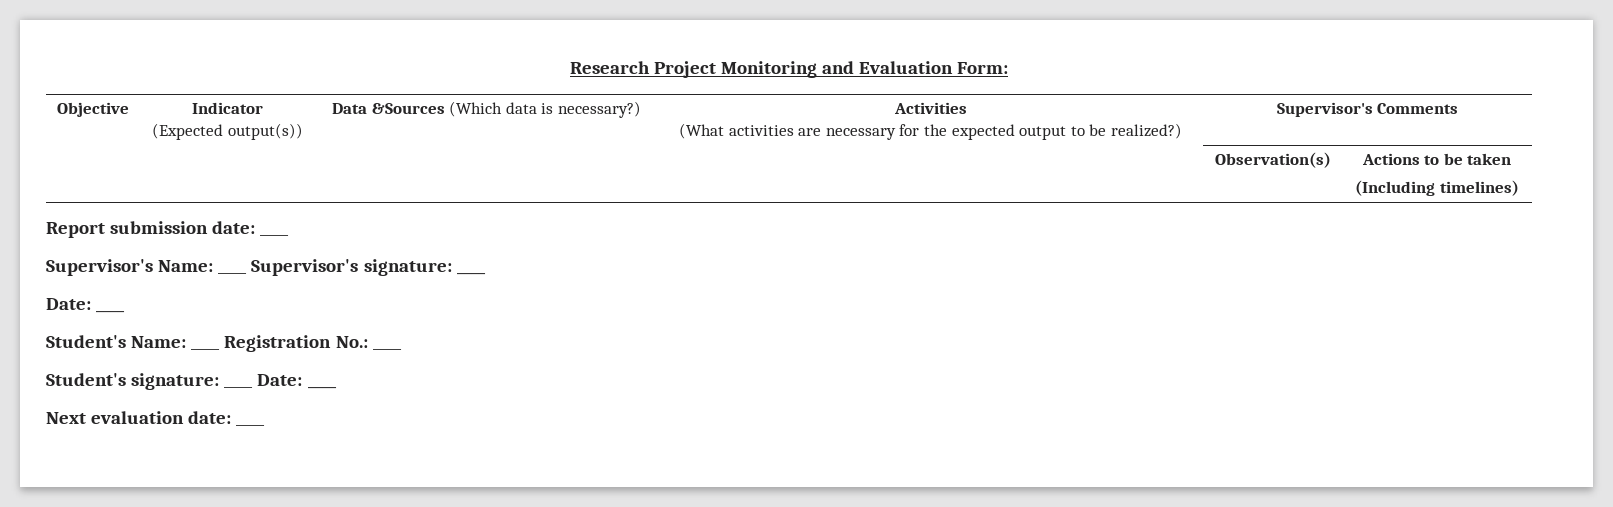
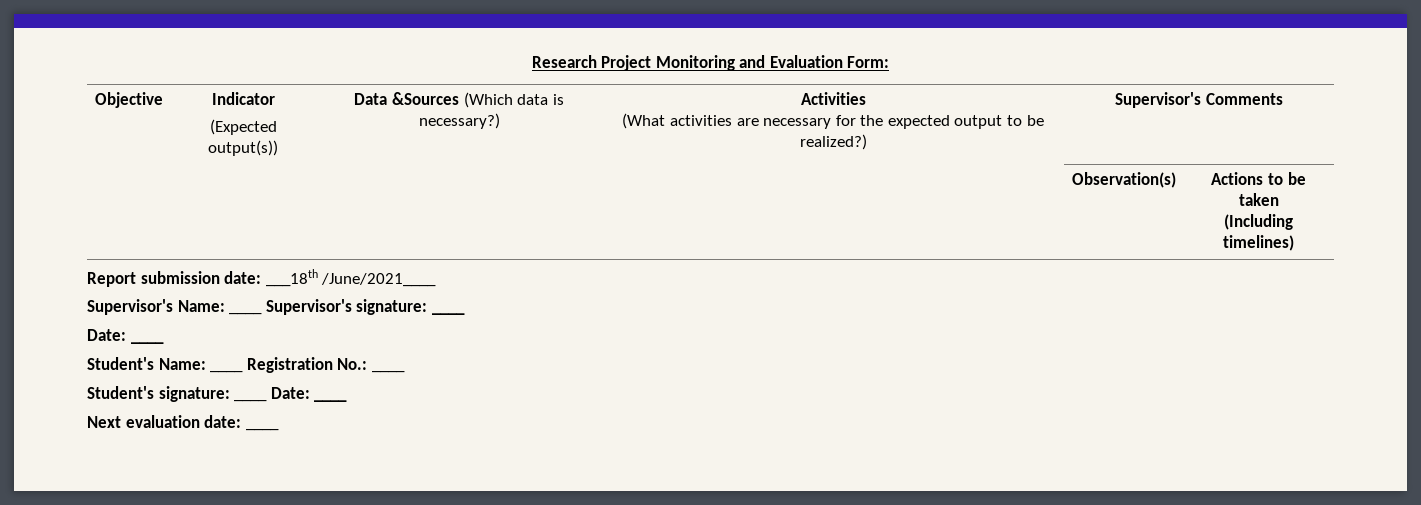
[260,234,290,236] ____ -> [265,269,437,287] ___18th /June/2021____

